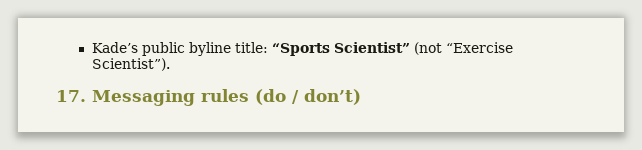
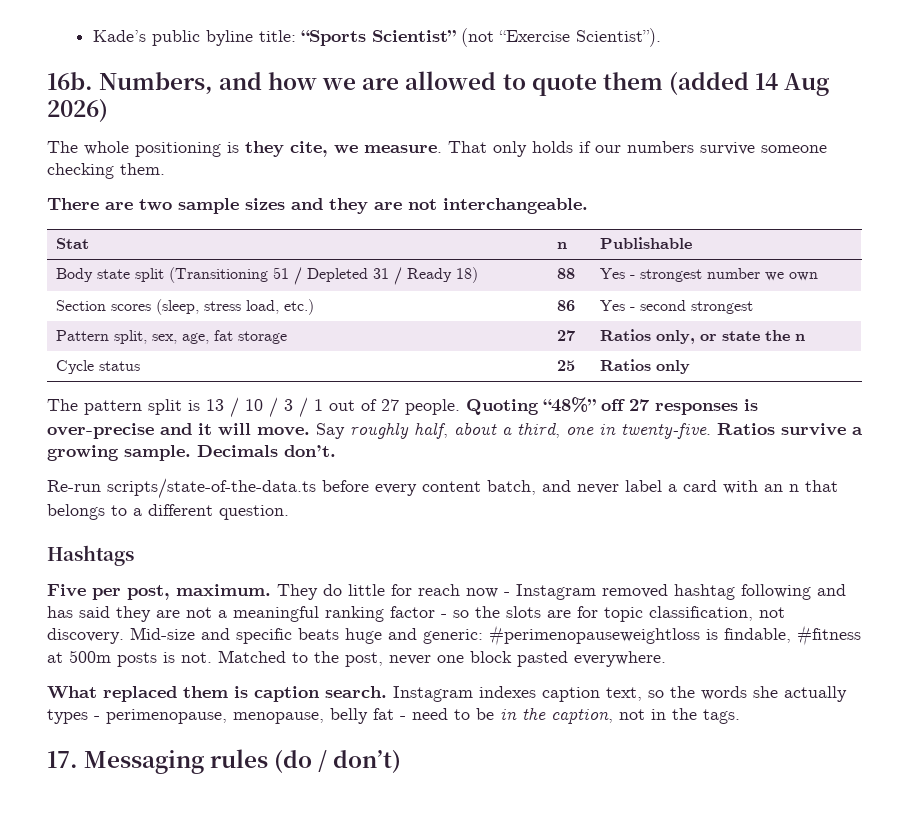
(170, 64) none -> [47,71,829,96] [47,98,108,122] [47,141,827,157] [47,163,165,179] [47,198,588,214] [56,238,90,249] [557,242,568,249] [600,237,693,249] [56,267,479,285] [557,268,576,279] [600,268,819,282] [56,299,315,315] [557,300,576,311] [600,300,754,314] [56,330,288,344] [557,330,576,341] [600,329,806,344] [56,360,141,374] [557,360,576,371] [600,359,691,374] [47,397,758,418] [47,422,863,439] [47,445,336,461] [47,478,838,499] [47,504,289,520] [47,545,134,566] [47,584,846,600] [47,606,785,622] [47,625,861,646] [47,650,666,667] [47,686,847,702] [47,707,740,724] // 16b. Numbers, and how we are allowed to quote them (added 14 Aug 2026) // The whole positioning is they cite, we measure. That only holds if our numbers survive someone checking them. // There are two sample sizes and they are not interchangeable. // Stat | n | Publishable // Body state split (Transitioning 51 / Depleted 31 / Ready 18) | 88 | Yes - strongest number we own // Section scores (sleep, stress load, etc.) | 86 | Yes - second strongest // Pattern split, sex, age, fat storage | 27 | Ratios only, or state the n // Cycle status | 25 | Ratios only // The pattern split is 13 / 10 / 3 / 1 out of 27 people. Quoting “48%” off 27 responses is over-precise and it will move. Say roughly half, about a third, one in twenty-five. Ratios survive a growing sample. Decimals don’t. // Re-run scripts/state-of-the-data.ts before every content batch, and never label a card with an n that belongs to a different question. // Hashtags // Five per post, maximum. They do little for reach now - Instagram removed hashtag following and has said they are not a meaningful ranking factor - so the slots are for topic classification, not discovery. Mid-size and specific beats huge and generic: #perimenopauseweightloss is findable, #fitness at 500m posts is not. Matched to the post, never one block pasted everywhere. // What replaced them is caption search. Instagram indexes caption text, so the words she actually types - perimenopause, menopause, belly fat - need to be in the caption, not in the tags.

